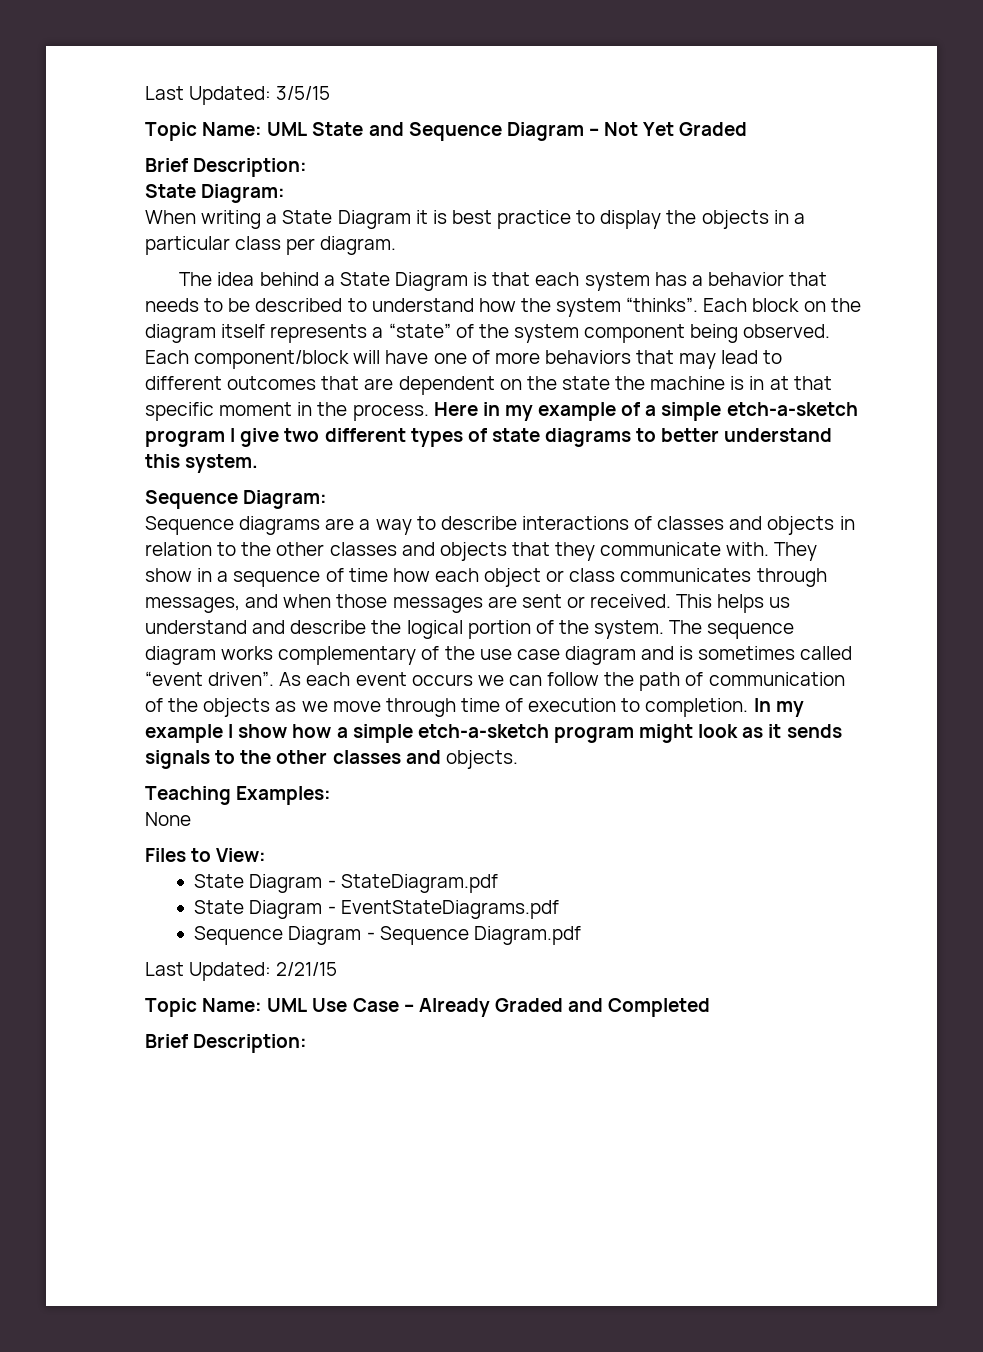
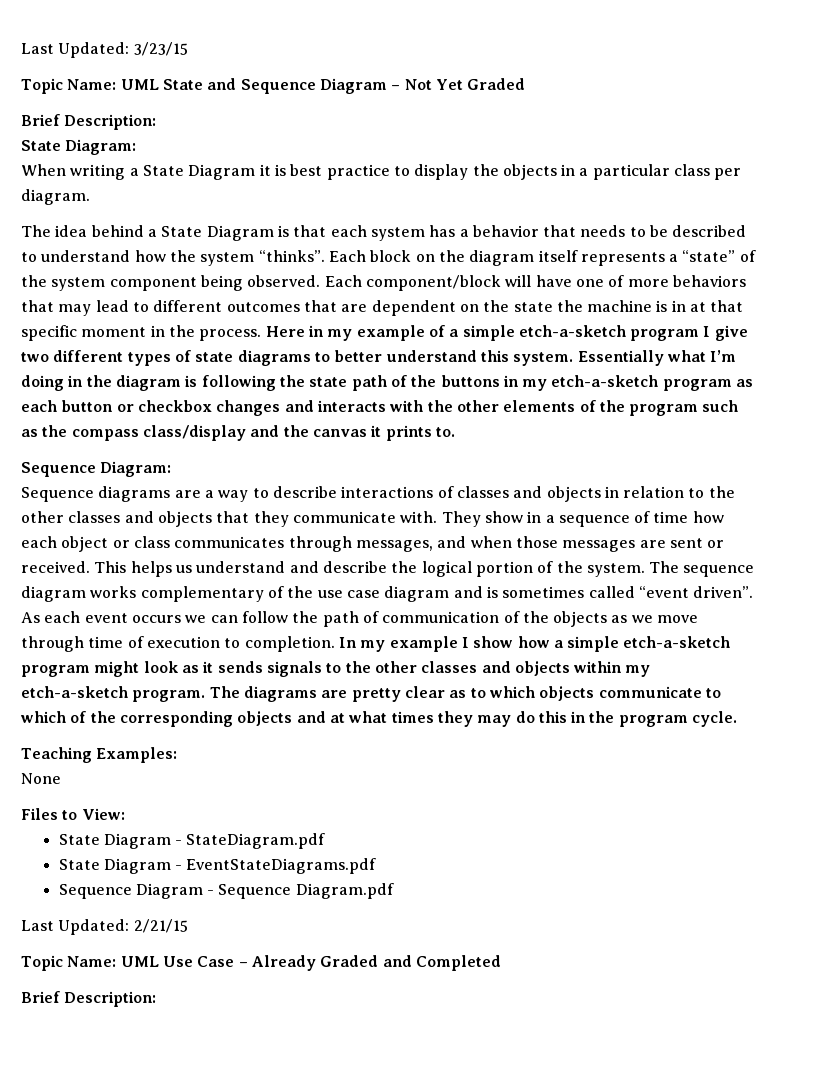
[145,86,331,105] Last Updated: 3/5/15 -> [21,42,188,58] Last Updated: 3/23/15
(259, 463) none -> [577,350,737,366] [21,375,754,391] [21,400,739,416] [21,425,455,441] Essentially what I’m doing in the diagram is following the state path of the buttons in my etch-a-sketch program as each button or checkbox changes and interacts with the other elements of the program such as the compass class/display and the canvas it prints to.
[445,750,518,769] objects. -> [514,661,651,677] [21,686,721,702] [20,711,738,727] objects within my etch-a-sketch program. The diagrams are pretty clear as to which objects communicate to which of the corresponding objects and at what times they may do this in the program cycle.

